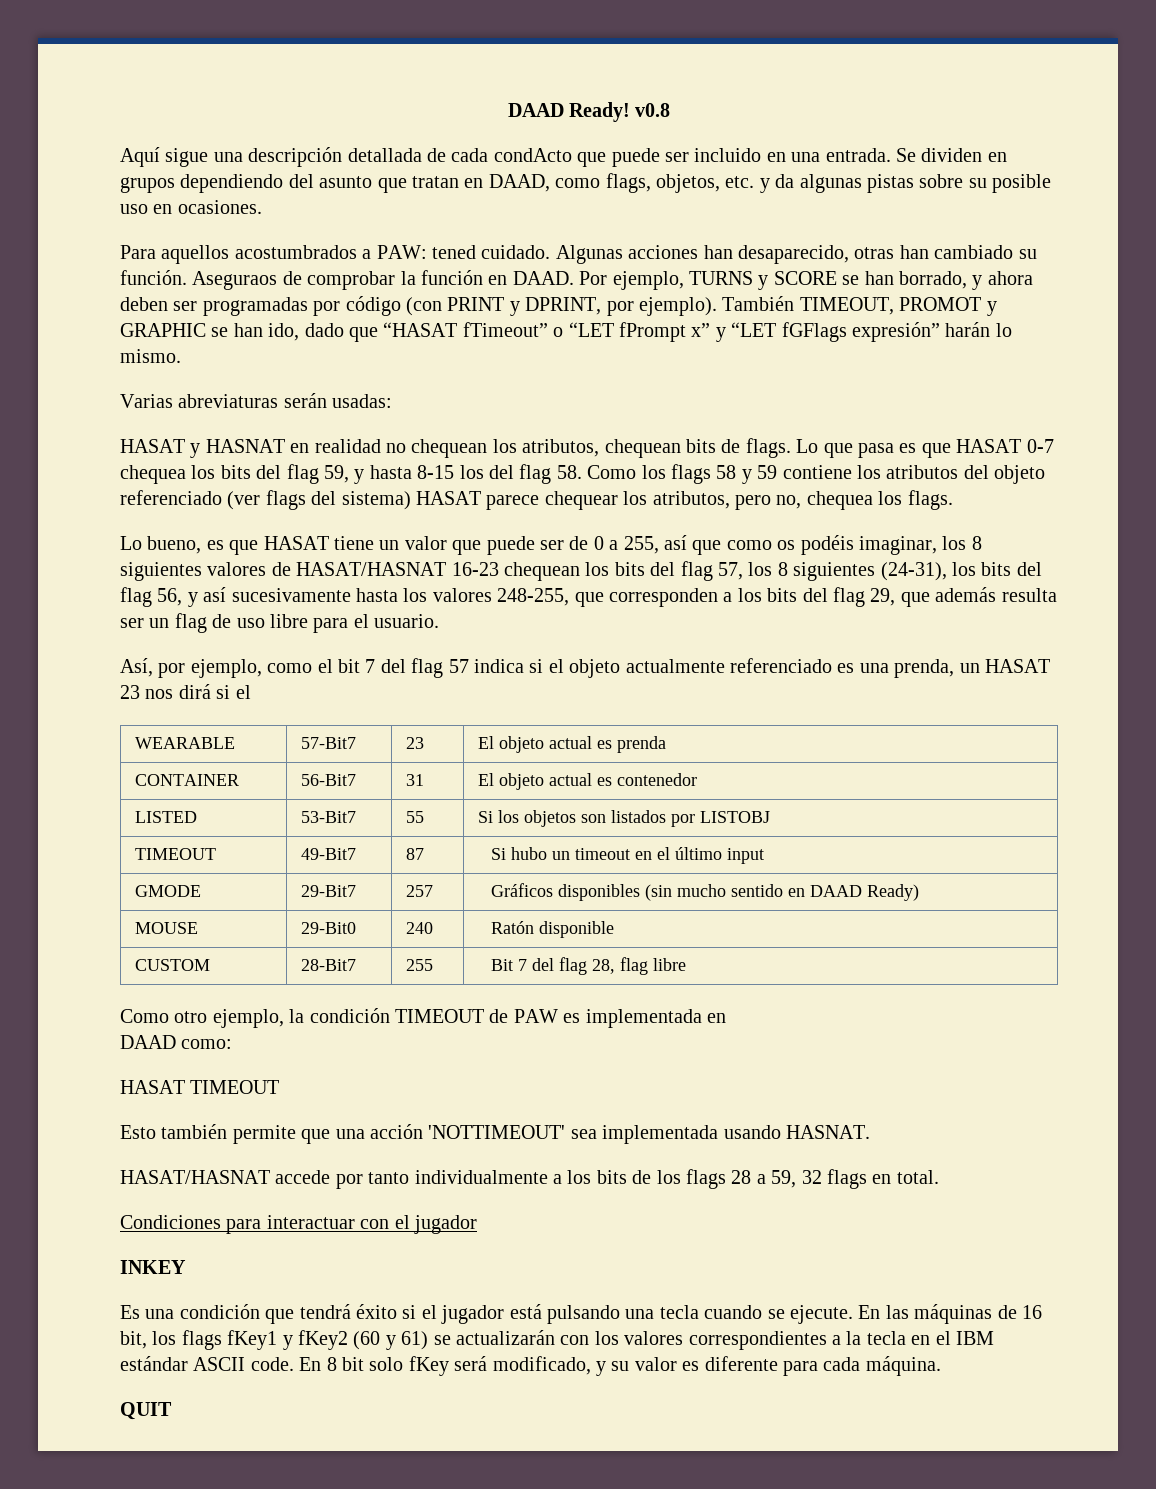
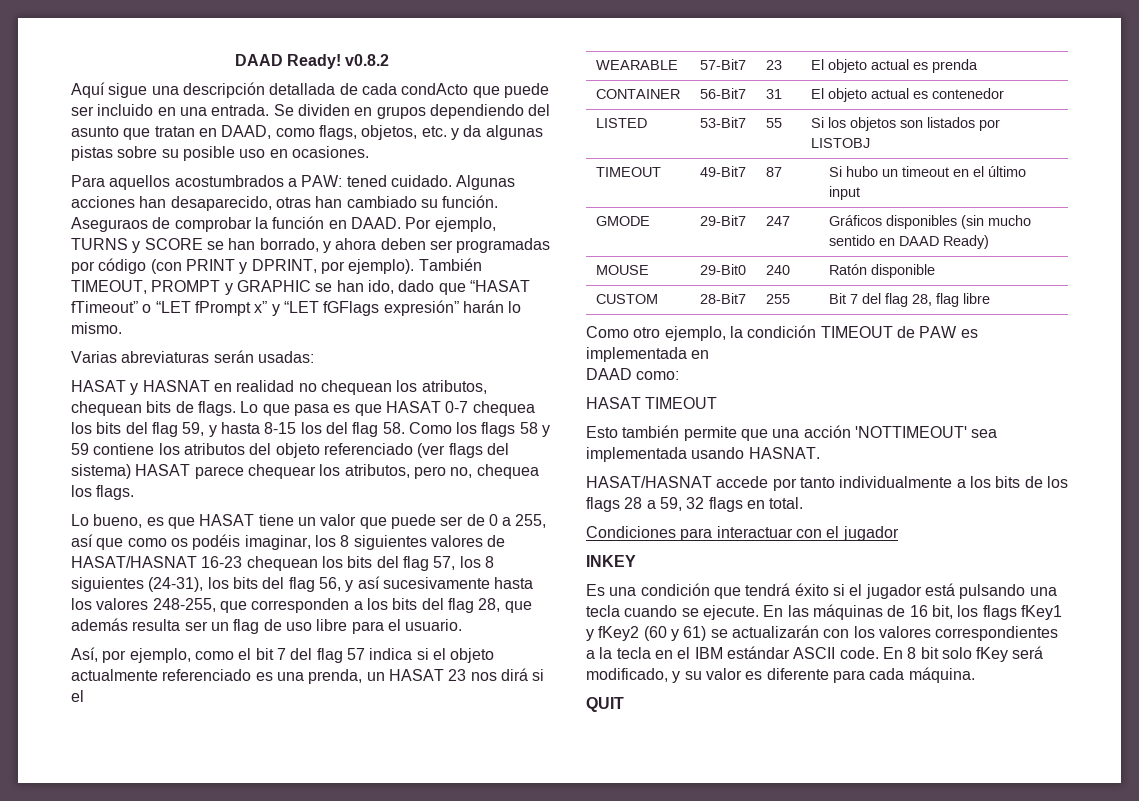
[635,103,671,117] v0.8 -> [345,54,390,66] v0.8.2
[899,297,982,311] PROMOT -> [151,280,221,292] PROMPT
[870,588,896,606] 29, -> [478,598,501,612] 28,
[405,885,433,897] 257 -> [765,216,790,226] 247

